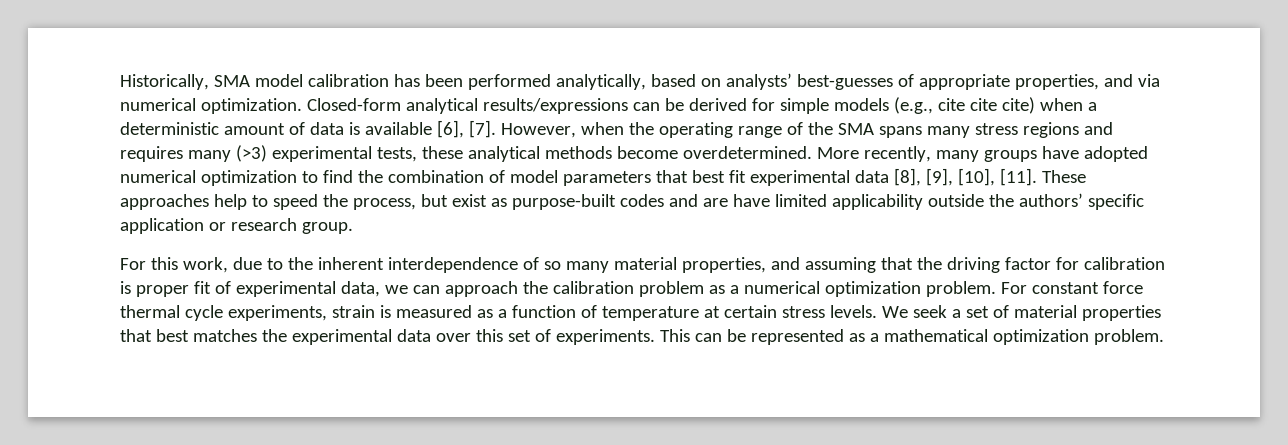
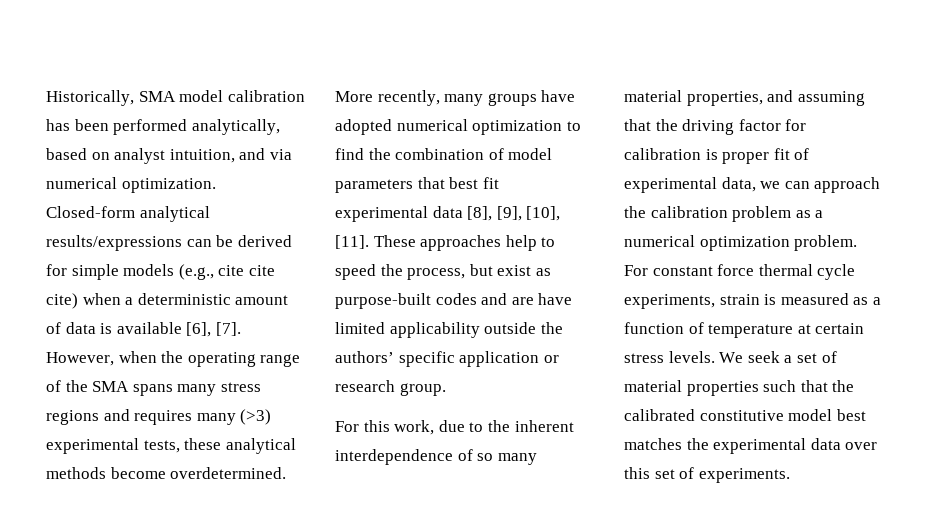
[725,73,1099,90] analysts’ best-guesses of appropriate properties, -> [114,148,235,164] analyst intuition,
[120,329,152,342] that -> [763,380,855,392] [624,409,833,421] such that the calibrated constitutive model
[659,329,1164,345] This can be represented as a mathematical optimization problem. -> (790, 475) none

